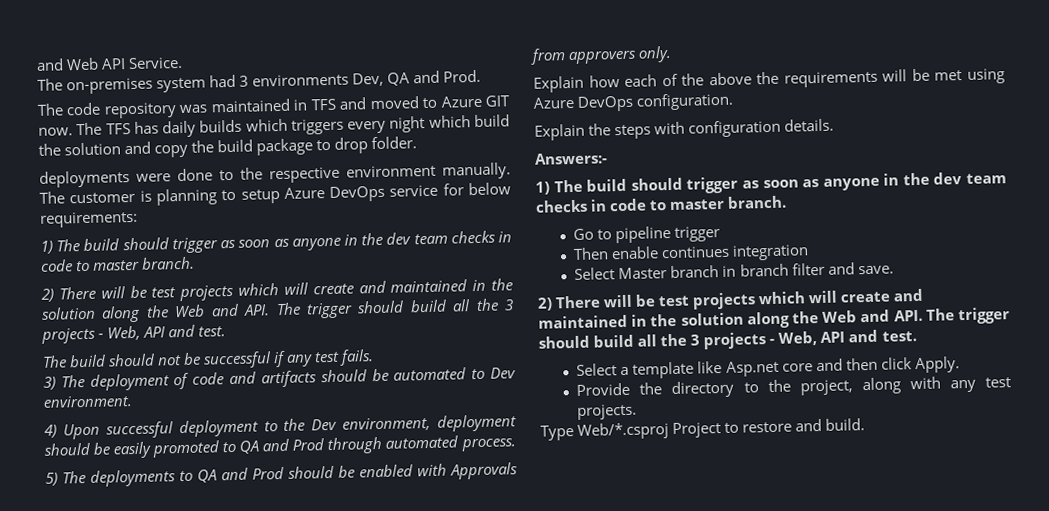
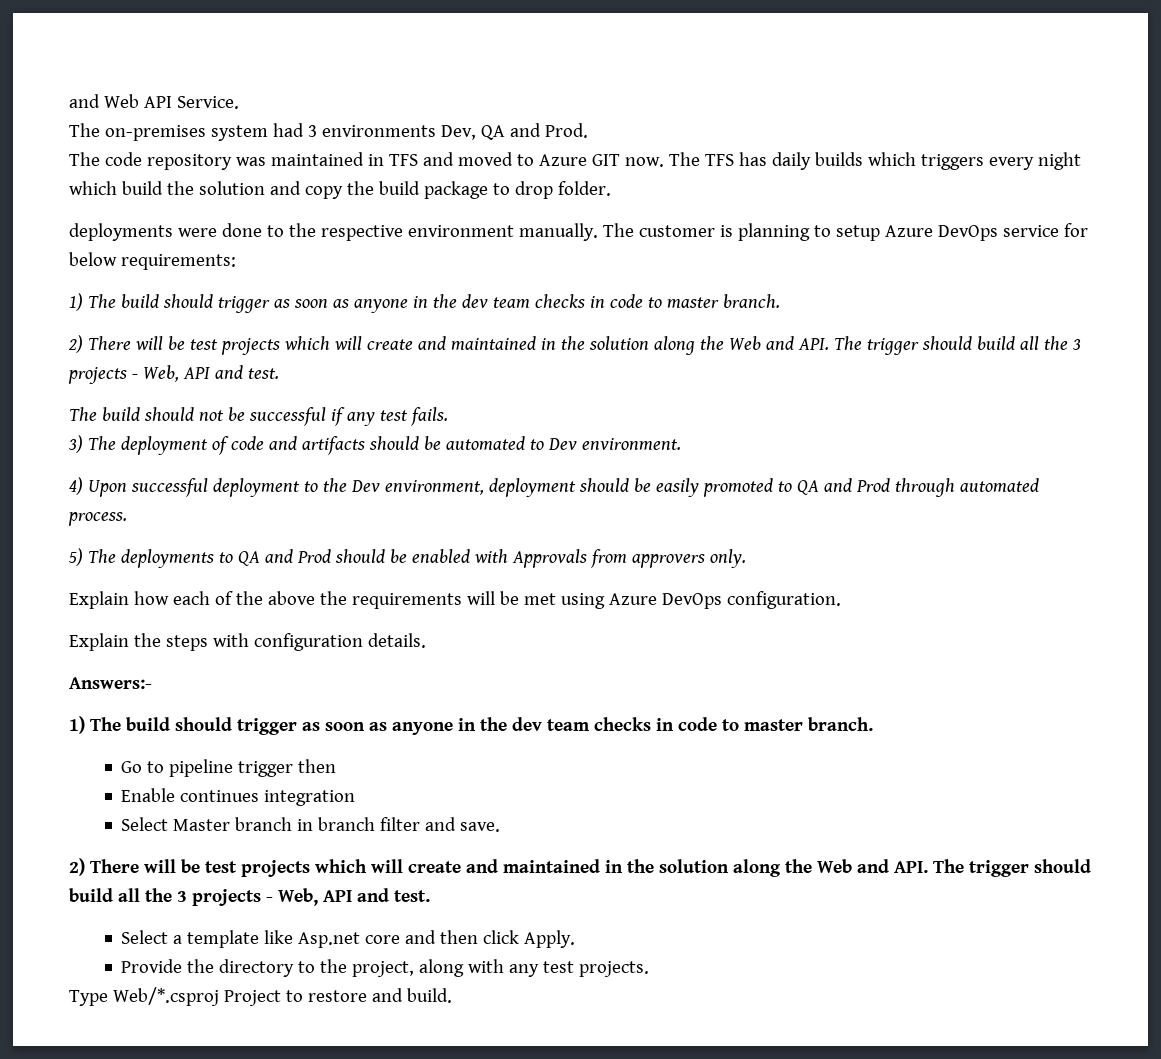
[573,246,660,260] // Then enable -> [298,759,337,773] [121,788,176,802] then // Enable

